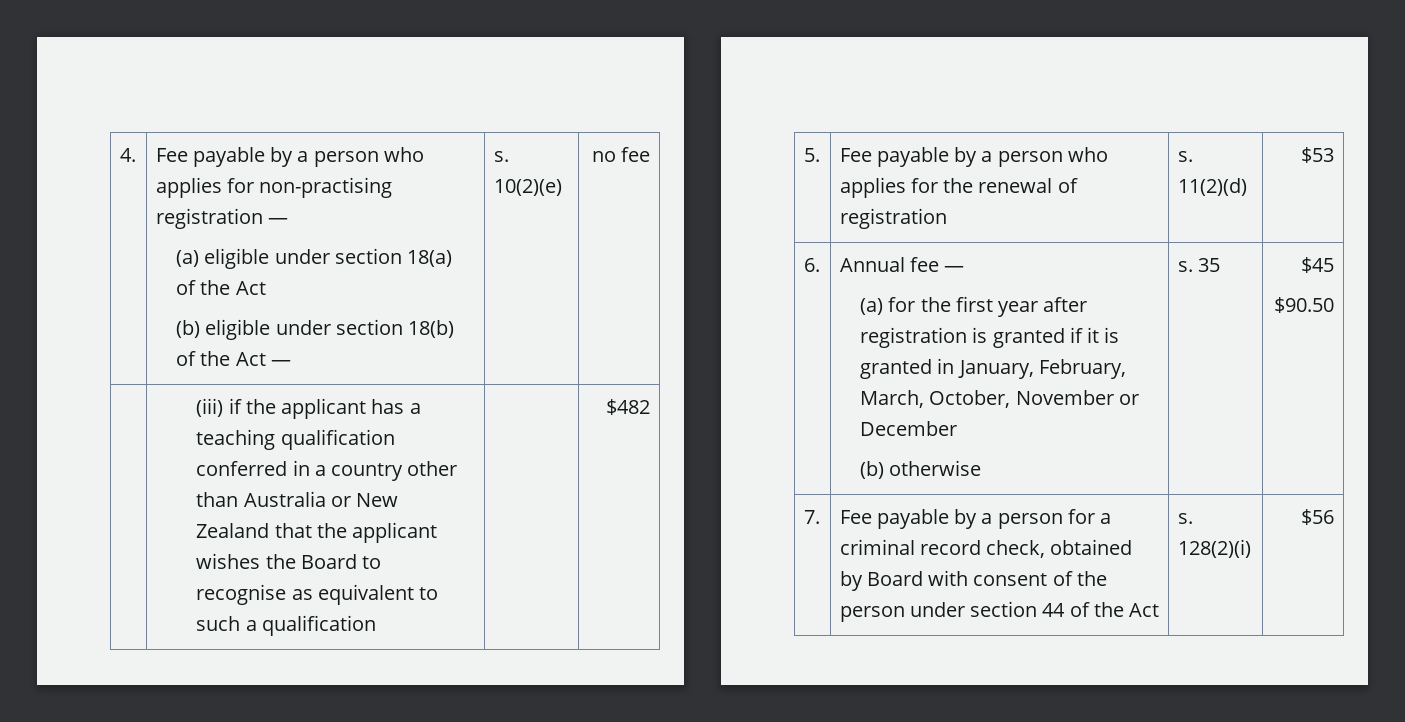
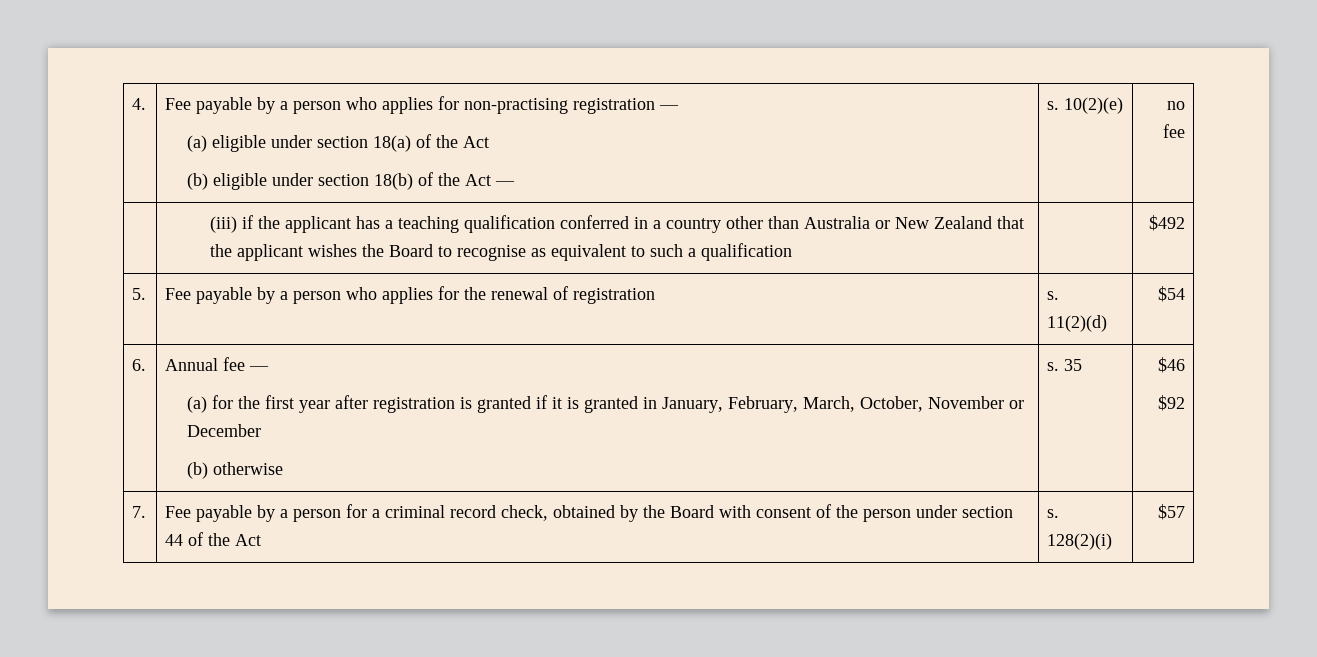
[606,399,651,415] $482 -> [1148,215,1185,231] $492
[1301,147,1335,163] $53 -> [1157,286,1185,302] $54
[1301,257,1335,273] [1274,297,1335,313] $45 // $90.50 -> [1157,357,1185,373] [1157,395,1185,411] $46 // $92
(863, 581) none -> [643,505,666,518] the
[1301,509,1335,525] $56 -> [1157,504,1185,520] $57

